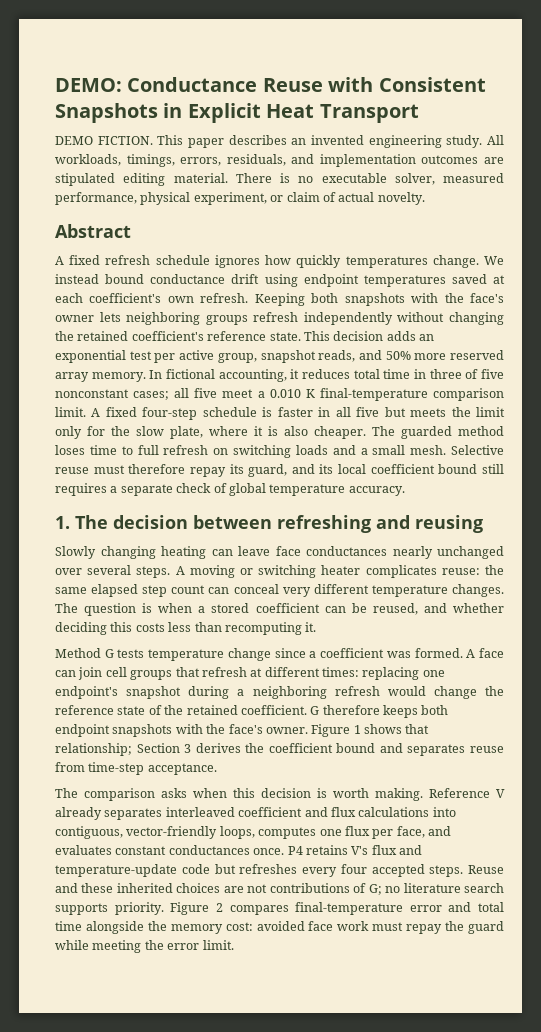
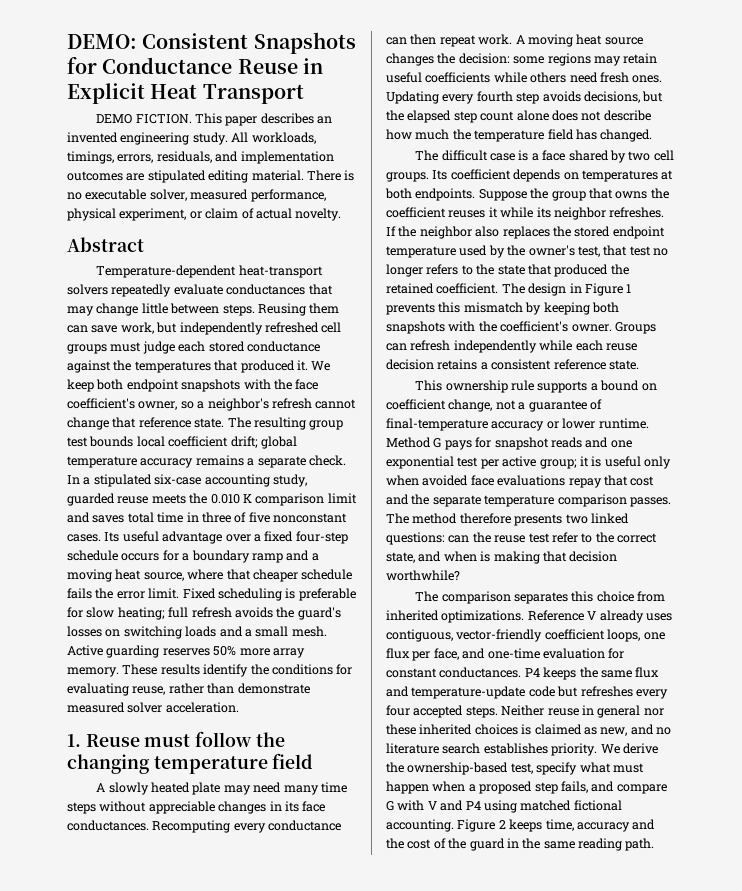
[127,77,486,92] [55,103,158,123] Conductance Reuse with Consistent Snapshots -> [142,32,356,54] [67,57,298,74] Consistent Snapshots for Conductance Reuse
[55,255,505,268] [55,274,505,287] [55,293,505,306] [55,312,504,325] [55,331,434,341] [55,350,504,363] [55,369,350,382] A fixed refresh schedule ignores how quickly temperatures change. We instead bound conductance drift using endpoint temperatures saved at each coefficient's own refresh. Keeping both snapshots with the face's owner lets neighboring groups refresh independently without changing the retained coefficient's reference state. This decision adds an exponential test per active group, snapshot reads, and 50% more reserved array memory. In fictional accounting, it reduces -> [96,265,323,278] [67,284,333,297] [67,303,340,316] [67,322,342,335] [67,341,320,354] [67,360,331,373] [67,379,319,392] [67,398,357,411] [67,417,344,430] [67,436,297,449] [67,455,346,468] [67,474,307,487] [67,493,357,506] [67,512,125,523] Temperature-dependent heat-transport solvers repeatedly evaluate conductances that may change little between steps. Reusing them can save work, but independently refreshed cell groups must judge each stored conductance against the temperatures that produced it. We keep both endpoint snapshots with the face coefficient's owner, so a neighbor's refresh cannot change that reference state. The resulting group test bounds local coefficient drift; global temperature accuracy remains a separate check. In a stipulated six-case accounting study, guarded reuse meets the 0.010 K comparison limit and saves
[133,388,504,401] [55,407,505,420] [55,426,504,439] [55,445,209,455] cases; all five meet a 0.010 K final-temperature comparison limit. A fixed four-step schedule is faster in all five but meets the limit only for the slow plate, where it is also cheaper. The guarded method loses time to full refresh -> [67,531,348,544] [67,550,319,563] [67,569,353,582] [67,588,356,601] [67,607,341,620] [67,626,102,637] cases. Its useful advantage over a fixed four-step schedule occurs for a boundary ramp and a moving heat source, where that cheaper schedule fails the error limit. Fixed scheduling is preferable for slow heating; full refresh avoids the guard's losses
[450,445,504,455] [55,464,504,477] [55,483,405,496] [55,515,483,533] [55,546,504,559] [55,565,504,578] [55,584,504,597] [55,603,504,616] [55,622,317,635] [55,648,505,661] [55,667,445,680] [55,686,504,699] [55,705,449,718] [55,724,430,737] [55,743,504,756] [55,762,217,775] [55,788,505,801] [55,807,456,820] [55,826,317,839] Selective reuse must therefore repay its guard, and its local coefficient bound still requires a separate check of global temperature accuracy. // 1. The decision between refreshing and reusing // Slowly changing heating can leave face conductances nearly unchanged over several steps. A moving or switching heater complicates reuse: the same elapsed step count can conceal very different temperature changes. The question is when a stored coefficient can be reused, and whether deciding this costs less than recomputing it. // Method G tests temperature change since a coefficient was formed. A face can join cell groups that refresh at different times: replacing one endpoint's snapshot during a neighboring refresh would change the reference state of the retained coefficient. G therefore keeps both endpoint snapshots with the face's owner. Figure 1 shows that relationship; Section 3 derives the coefficient bound and separates reuse from time-step acceptance. // The comparison asks when this decision is worth making. Reference V already separates interleaved coefficient and flux calculations into contiguous, vector-friendly loops, computes -> [67,645,305,658] [67,664,353,677] [67,683,310,696] [67,702,239,713] [67,731,285,747] [67,753,314,774] [96,782,347,795] [67,801,326,814] [67,820,342,833] [386,34,643,47] [386,53,658,66] [386,72,663,83] [386,91,664,104] [386,110,651,123] [386,129,653,142] [415,150,674,163] [386,169,674,182] [385,188,669,201] [386,207,665,220] [386,226,665,239] [386,245,668,258] [386,264,629,277] [386,283,632,296] [386,302,619,315] [386,321,656,334] [386,340,637,353] [386,359,639,370] [415,380,657,393] [386,399,602,412] [386,418,649,431] [386,437,632,450] [386,456,671,469] [386,475,655,488] [386,494,671,507] [386,513,629,526] [386,532,657,545] [386,551,618,564] [386,570,460,581] [415,591,666,604] [386,610,672,623] [386,629,641,642] Active guarding reserves 50% more array memory. These results identify the conditions for evaluating reuse, rather than demonstrate measured solver acceleration. // 1. Reuse must follow the changing temperature field // A slowly heated plate may need many time steps without appreciable changes in its face conductances. Recomputing every conductance can then repeat work. A moving heat source changes the decision: some regions may retain useful coefficients while others need fresh ones. Updating every fourth step avoids decisions, but the elapsed step count alone does not describe how much the temperature field has changed. // The difficult case is a face shared by two cell groups. Its coefficient depends on temperatures at both endpoints. Suppose the group that owns the coefficient reuses it while its neighbor refreshes. If the neighbor also replaces the stored endpoint temperature used by the owner's test, that test no longer refers to the state that produced the retained coefficient. The design in Figure 1 prevents this mismatch by keeping both snapshots with the coefficient's owner. Groups can refresh independently while each reuse decision retains a consistent reference state. // This ownership rule supports a bound on coefficient change, not a guarantee of final-temperature accuracy or lower runtime. Method G pays for snapshot reads and one exponential test per active group; it is useful only when avoided face evaluations repay that cost and the separate temperature comparison passes. The method therefore presents two linked questions: can the reuse test refer to the correct state, and when is making that decision worthwhile? // The comparison separates this choice from inherited optimizations. Reference V already uses contiguous, vector-friendly coefficient loops,
[55,845,369,855] evaluates constant conductances once. P4 retains V's -> [487,648,625,659] [386,667,632,680] one-time evaluation for constant conductances. P4 keeps the same
[468,865,504,874] [55,883,504,895] [55,902,504,915] [55,921,505,934] [55,940,234,953] Reuse and these inherited choices are not contributions of G; no literature search supports priority. Figure 2 compares final-temperature error and total time alongside the memory cost: avoided face work must repay the guard while meeting the error limit. -> [501,705,664,718] [386,724,671,736] [386,743,658,756] [386,762,644,775] [386,781,667,794] [386,800,622,813] [386,819,656,832] [386,838,655,851] Neither reuse in general nor these inherited choices is claimed as new, and no literature search establishes priority. We derive the ownership-based test, specify what must happen when a proposed step fails, and compare G with V and P4 using matched fictional accounting. Figure 2 keeps time, accuracy and the cost of the guard in the same reading path.

